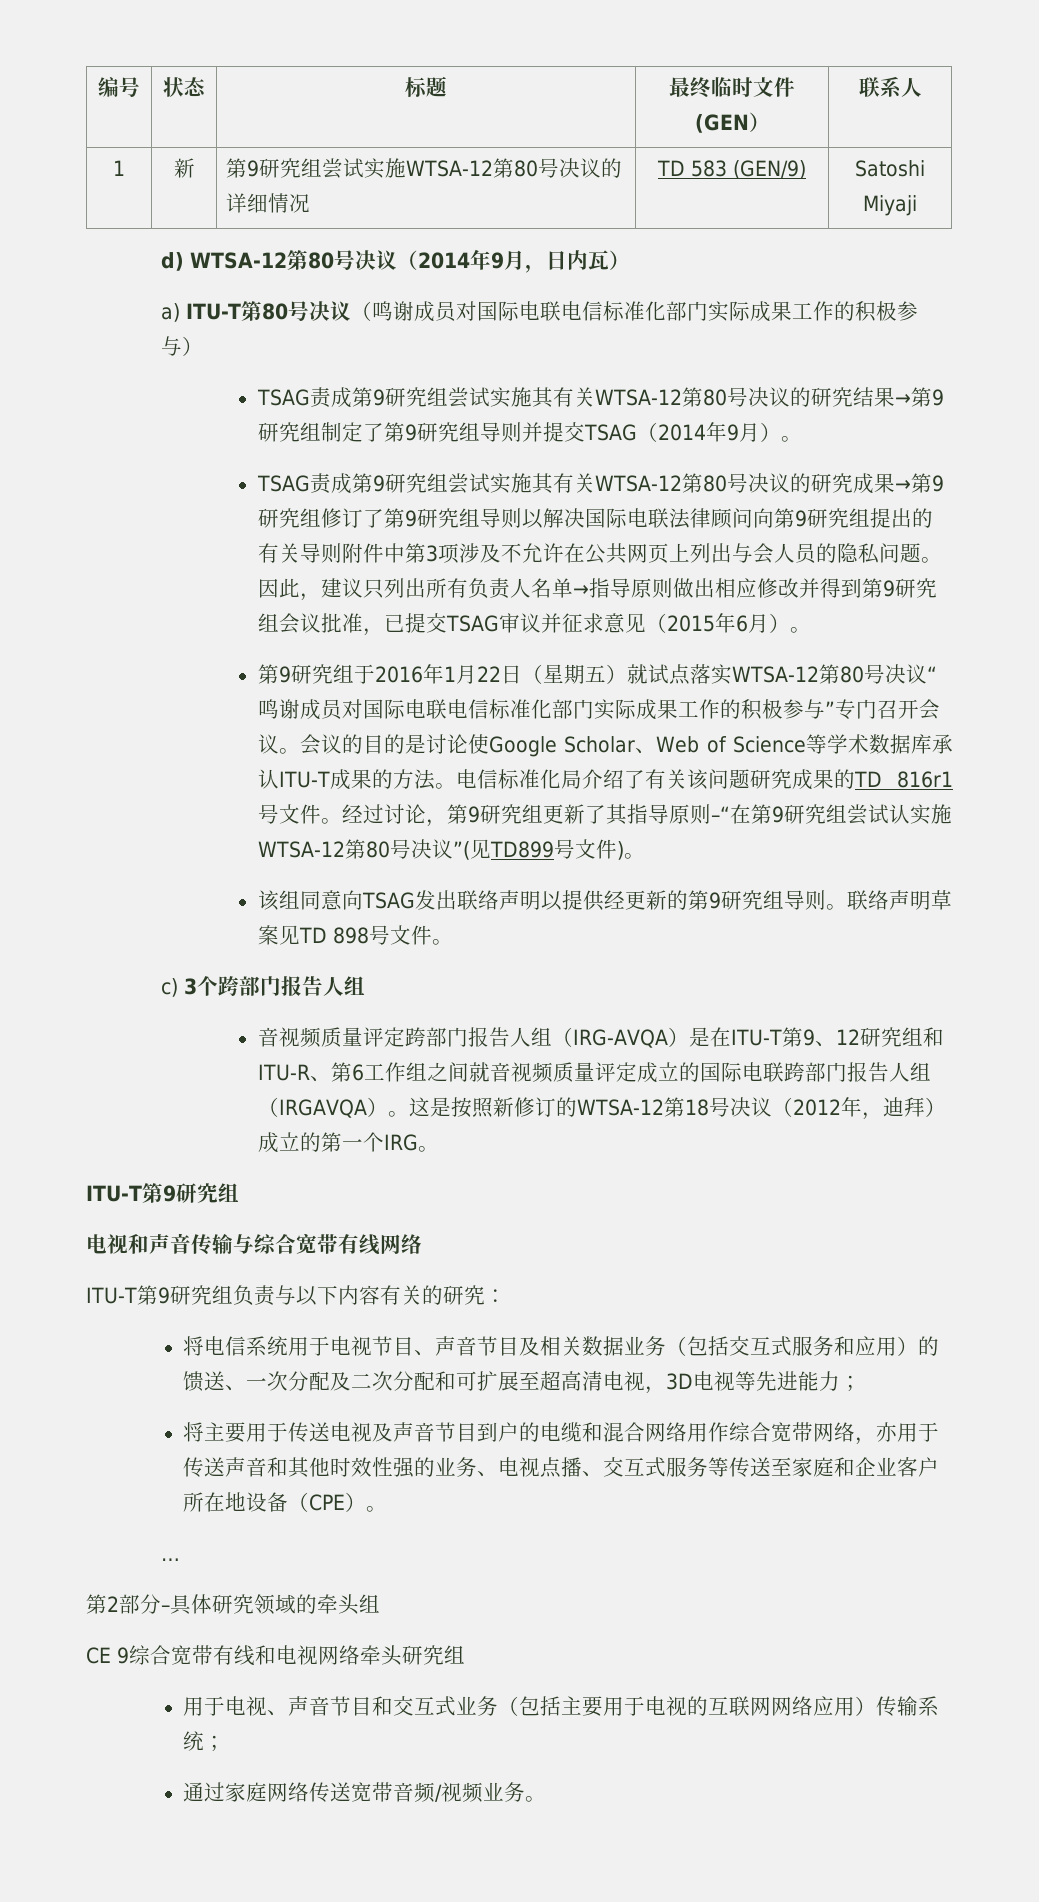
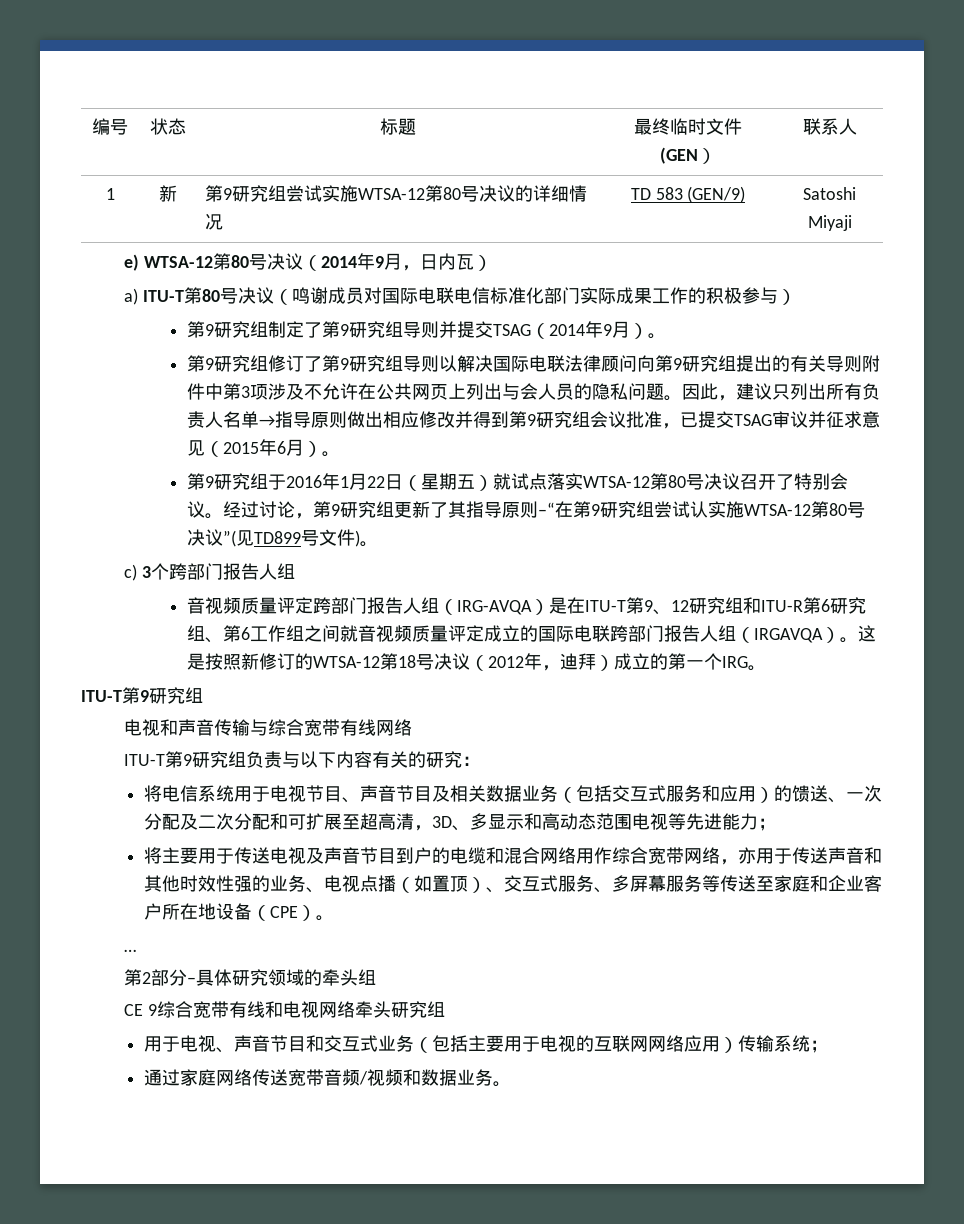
[160,252,184,271] d) -> [124,254,140,271] e)
[256,387,911,408] TSAG责成第9研究组尝试实施其有关WTSA-12第80号决议的研究结果→ -> (797, 297) none
[256,473,911,494] TSAG责成第9研究组尝试实施其有关WTSA-12第80号决议的研究成果→ -> (667, 336) none
[926,666,937,682] [257,699,940,720] [257,734,953,757] [257,769,953,790] [257,804,321,824] “鸣谢成员对国际电联电信标准化部门实际成果工作的积极参与”专门召开会议。会议的目的是讨论使Google Scholar、Web of Science等学术数据库承认ITU-T成果的方法。电信标准化局介绍了有关该问题研究成果的TD 816r1号文件 -> [740,473,849,490] [187,501,206,518] 召开了特别会议
[257,890,952,911] [257,925,453,945] // 该组同意向TSAG发出联络声明以提供经更新的第9研究组导则。联络声明草案见TD 898号文件。 -> (379, 544) none
(310, 1072) none -> [803,597,867,614] [187,625,206,641] 第6研究组
[603,1371,694,1394] 电视，3D -> [413,813,632,831] ，3D、多显示和高动态范围
(583, 1467) none -> [395,875,486,893] （如置顶）
(709, 1467) none -> [593,875,702,893] 、多屏幕服务
(484, 1792) none -> [402,1069,457,1086] 和数据

